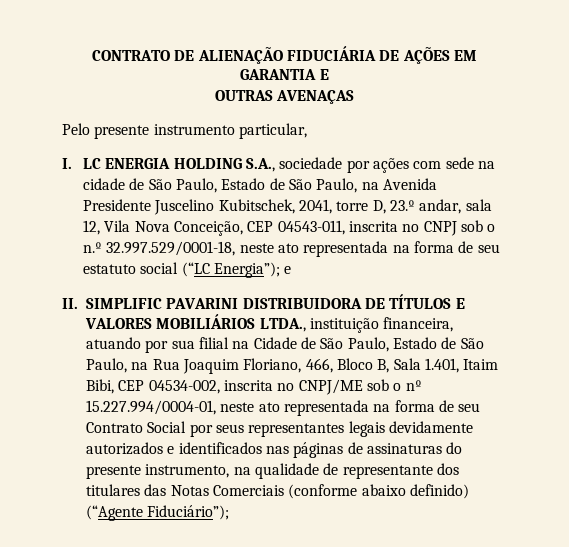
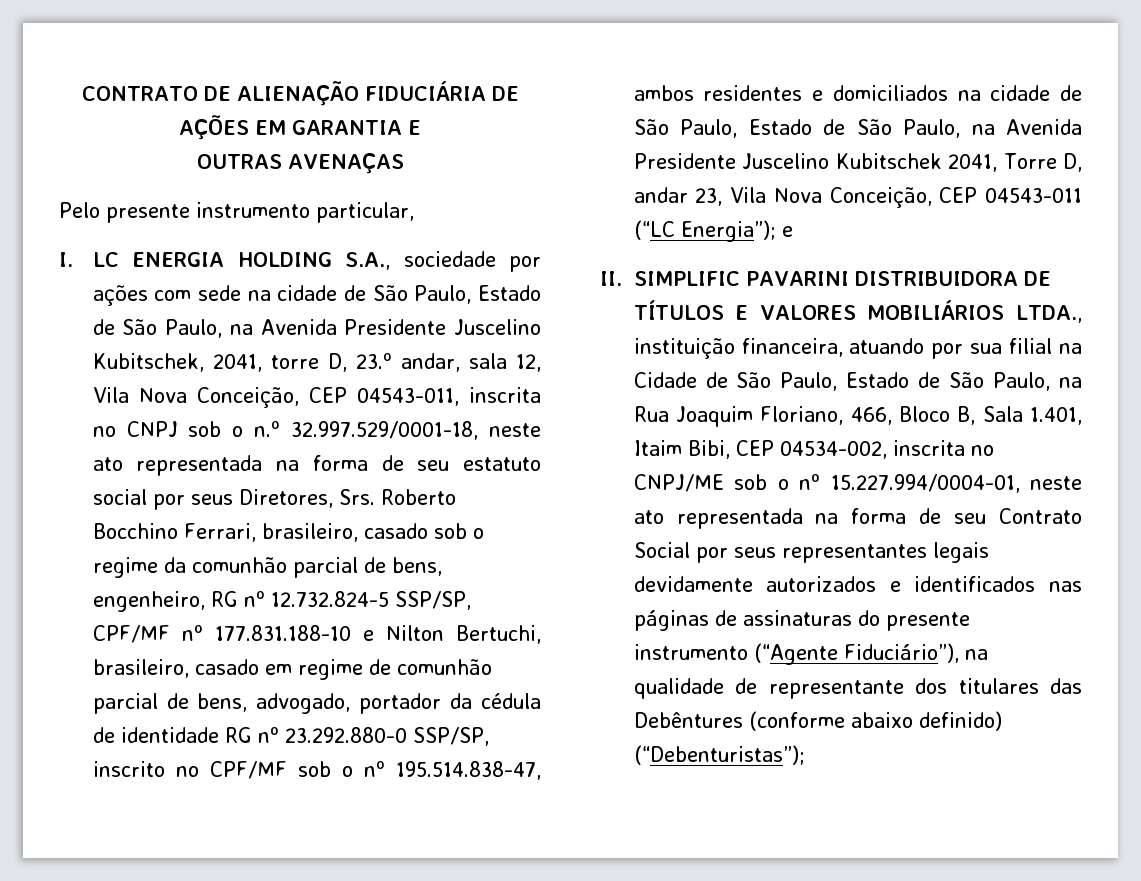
(179, 268) none -> [152,489,456,510] [92,523,484,542] [92,557,442,578] [92,591,471,612] [92,625,541,644] [92,659,492,680] [92,693,541,714] [92,727,489,746] [92,761,541,780] [633,85,1082,101] [633,119,1082,138] [633,153,1082,172] [633,187,1082,208] por seus Diretores, Srs. Roberto Bocchino Ferrari, brasileiro, casado sob o regime da comunhão parcial de bens, engenheiro, RG nº 12.732.824-5 SSP/SP, CPF/MF nº 177.831.188-10 e Nilton Bertuchi, brasileiro, casado em regime de comunhão parcial de bens, advogado, portador da cédula de identidade RG nº 23.292.880-0 SSP/SP, inscrito no CPF/MF sob o nº 195.514.838-47, ambos residentes e domiciliados na cidade de São Paulo, Estado de São Paulo, na Avenida Presidente Juscelino Kubitschek 2041, Torre D, andar 23, Vila Nova Conceição, CEP 04543-011
[145,464,230,478] instrumento, -> [633,643,959,665] instrumento (“Agente Fiduciário”),
[170,485,284,496] Notas Comerciais -> [633,712,743,728] Debêntures
[86,505,230,521] (“Agente Fiduciário”); -> [633,745,805,765] (“Debenturistas”);

